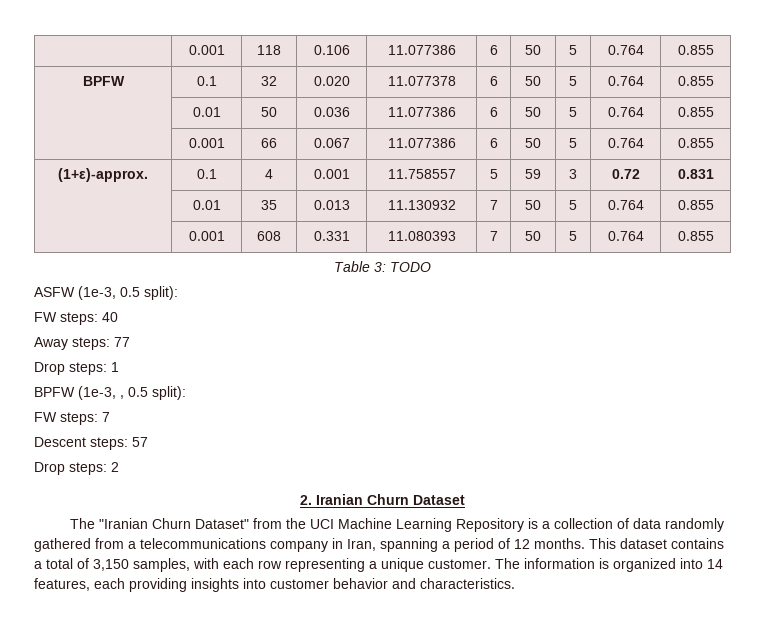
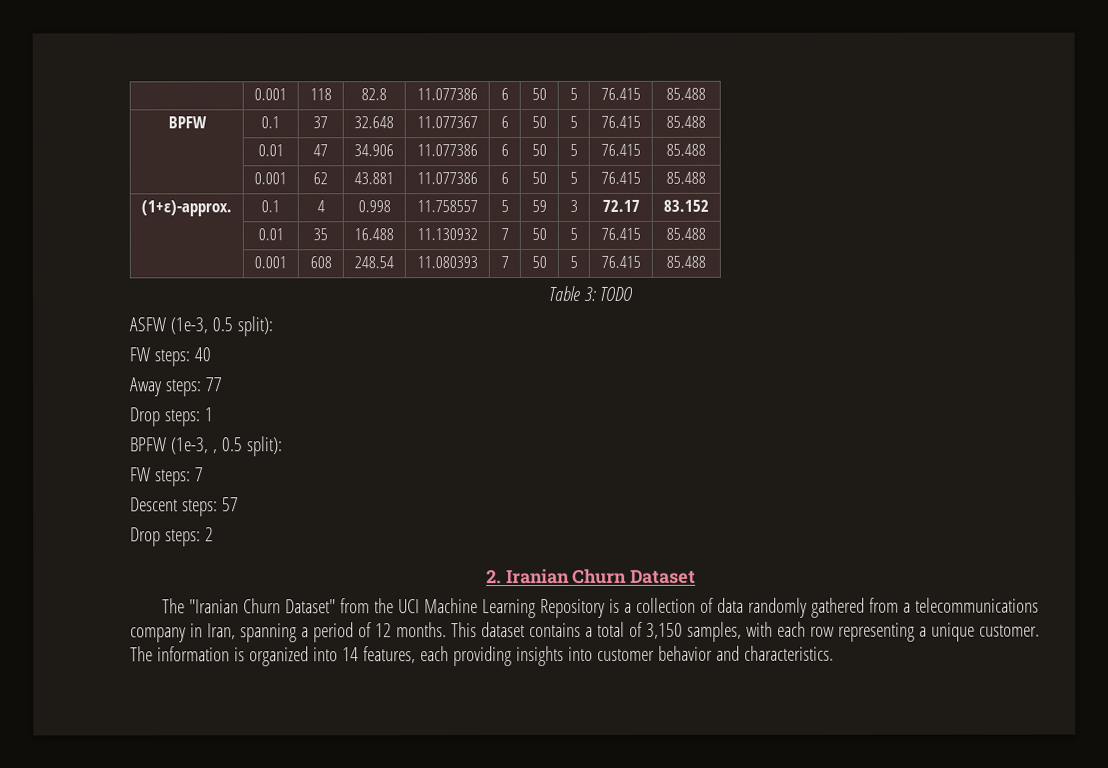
[313,45,350,55] [387,45,456,55] [489,45,498,55] [525,45,541,55] [569,45,577,55] [607,45,644,55] [677,45,714,55] 0.106 | 11.077386 | 6 | 50 | 5 | 0.764 | 0.855 -> [361,88,387,101] [416,88,478,101] [500,88,509,101] [531,88,547,101] [569,87,578,100] [600,87,641,100] [666,87,706,100] 82.8 | 11.077386 | 6 | 50 | 5 | 76.415 | 85.488
[261,76,277,86] [313,76,350,86] [387,76,456,86] [489,76,498,86] [525,76,541,86] [569,76,577,86] [607,76,644,86] [677,76,714,86] [192,107,221,117] [261,107,277,117] [313,107,350,117] [387,107,456,117] [489,107,498,117] [525,107,541,117] [569,107,577,117] [607,107,644,117] [677,107,714,117] [188,138,225,148] [261,138,277,148] [313,138,350,148] [387,138,456,148] [489,138,498,148] [525,138,541,148] [569,138,577,148] [607,138,644,148] [677,138,714,148] 32 | 0.020 | 11.077378 | 6 | 50 | 5 | 0.764 | 0.855 // | 0.01 | 50 | 0.036 | 11.077386 | 6 | 50 | 5 | 0.764 | 0.855 // | 0.001 | 66 | 0.067 | 11.077386 | 6 | 50 | 5 | 0.764 | 0.855 -> [313,116,328,129] [354,116,394,129] [416,116,478,129] [500,116,509,129] [531,116,547,129] [569,115,578,128] [600,115,641,128] [666,115,706,128] [257,144,284,157] [313,144,328,157] [354,144,394,157] [416,144,478,157] [500,144,509,157] [531,144,547,157] [569,143,578,156] [600,143,641,156] [666,143,706,156] [254,172,287,185] [313,172,328,185] [354,172,394,185] [416,172,478,185] [500,172,509,185] [531,172,547,185] [569,171,578,184] [600,171,641,184] [666,171,706,184] 37 | 32.648 | 11.077367 | 6 | 50 | 5 | 76.415 | 85.488 // | 0.01 | 47 | 34.906 | 11.077386 | 6 | 50 | 5 | 76.415 | 85.488 // | 0.001 | 62 | 43.881 | 11.077386 | 6 | 50 | 5 | 76.415 | 85.488
[313,169,350,179] 0.001 -> [357,200,391,213] 0.998
[611,169,640,179] [677,169,714,179] 0.72 | 0.831 -> [601,199,640,212] [663,199,709,212] 72.17 | 83.152
[313,200,350,210] 0.013 -> [354,228,394,241] 16.488
[607,200,644,210] [677,200,714,210] 0.764 | 0.855 -> [600,227,641,240] [666,227,706,240] 76.415 | 85.488
[313,231,350,241] 0.331 -> [354,256,394,269] 248.54
[607,231,644,241] [677,231,714,241] 0.764 | 0.855 -> [600,255,641,268] [666,255,706,268] 76.415 | 85.488

